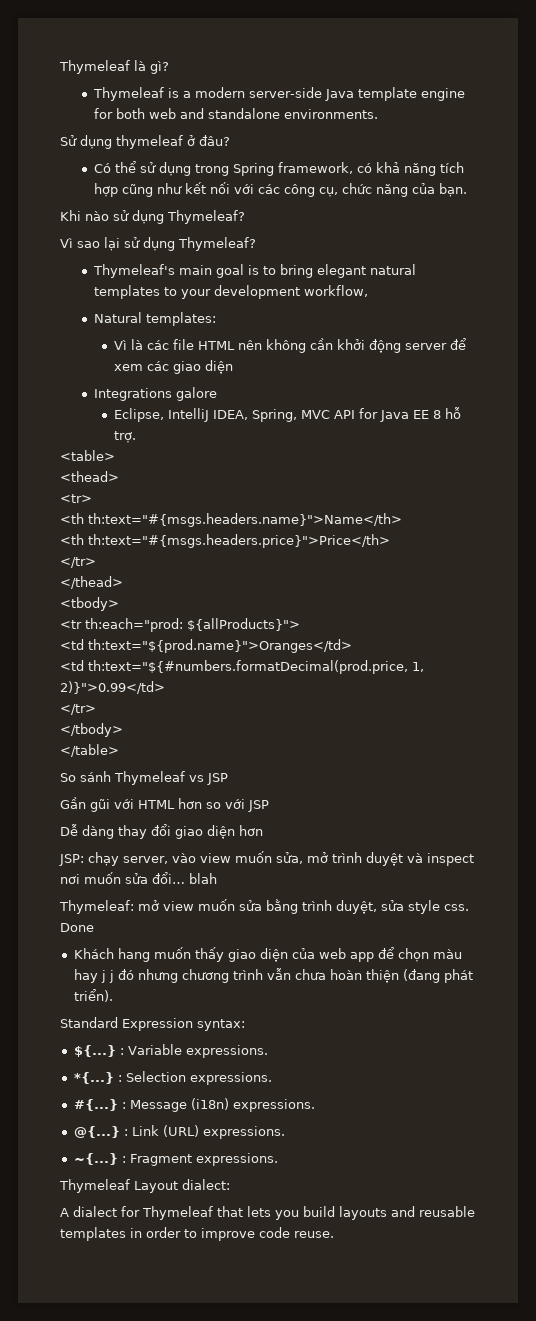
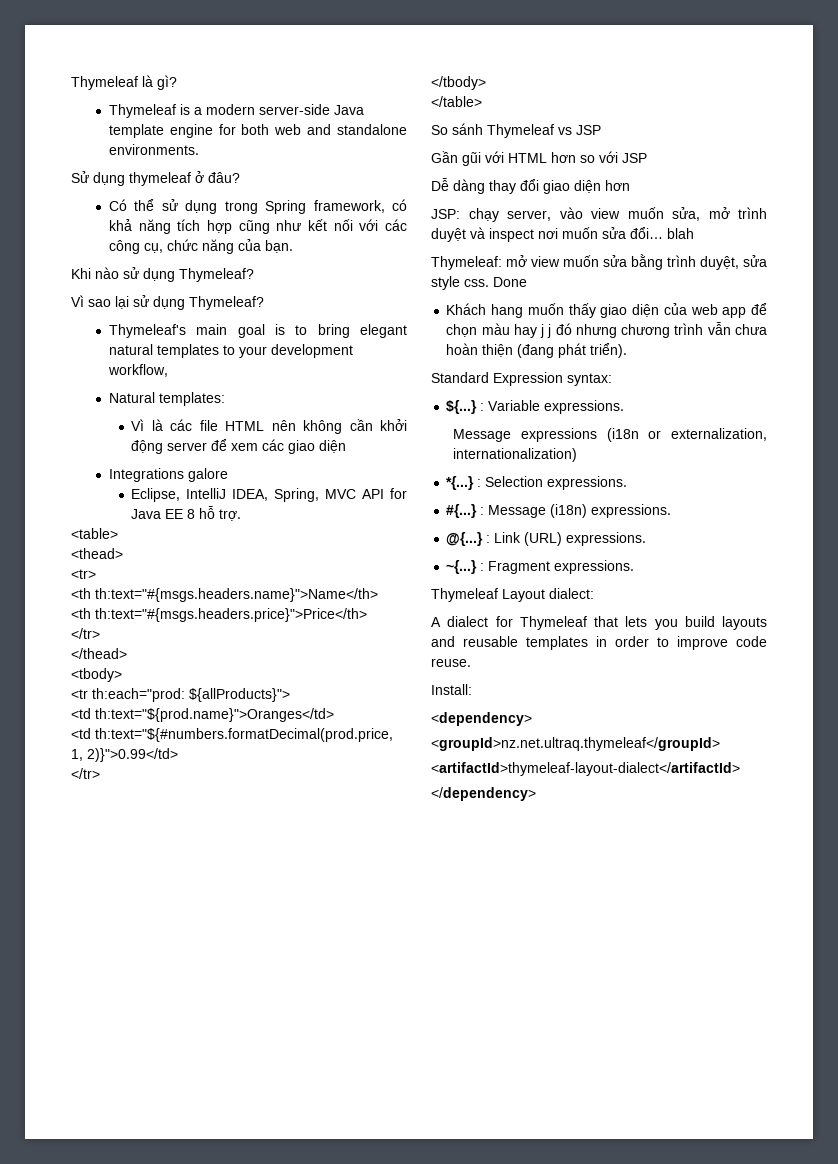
(268, 1051) none -> [453,428,767,442] [453,448,578,462] // Message expressions (i18n or externalization, internationalization)
(334, 1234) none -> [431,684,472,695] [431,712,532,726] [431,737,720,751] [431,762,740,776] [431,787,536,801] // Install: // <dependency> // <groupId>nz.net.ultraq.thymeleaf</groupId> // <artifactId>thymeleaf-layout-dialect</artifactId> // </dependency>

